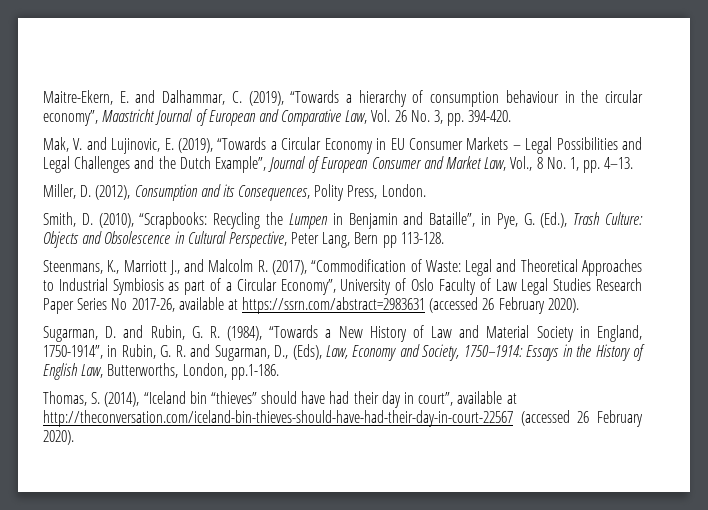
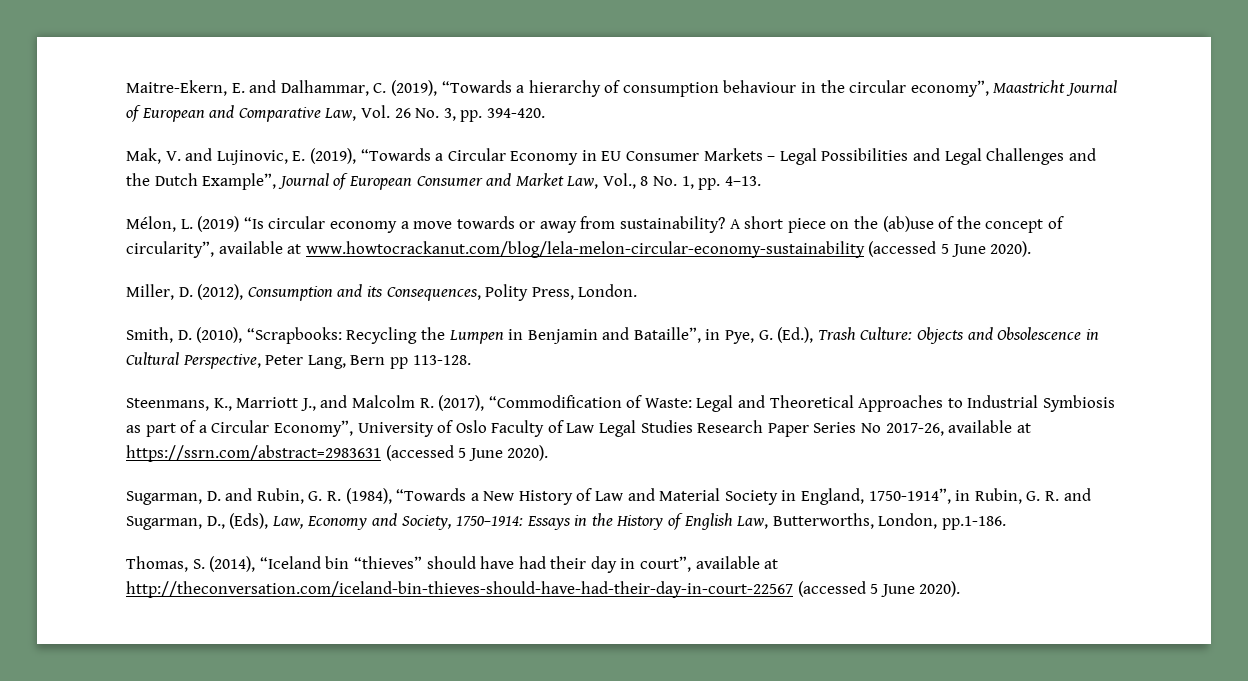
(634, 163) none -> [126,216,1064,233] [126,241,1032,258] // Mélon, L. (2019) “Is circular economy a move towards or away from sustainability? A short piece on the (ab)use of the concept of circularity”, available at www.howtocrackanut.com/blog/lela-melon-circular-economy-sustainability (accessed 5 June 2020).
[482,297,545,314] 26 February -> [458,448,503,461] 5 June
[577,410,643,427] 26 February -> [870,584,915,597] 5 June

